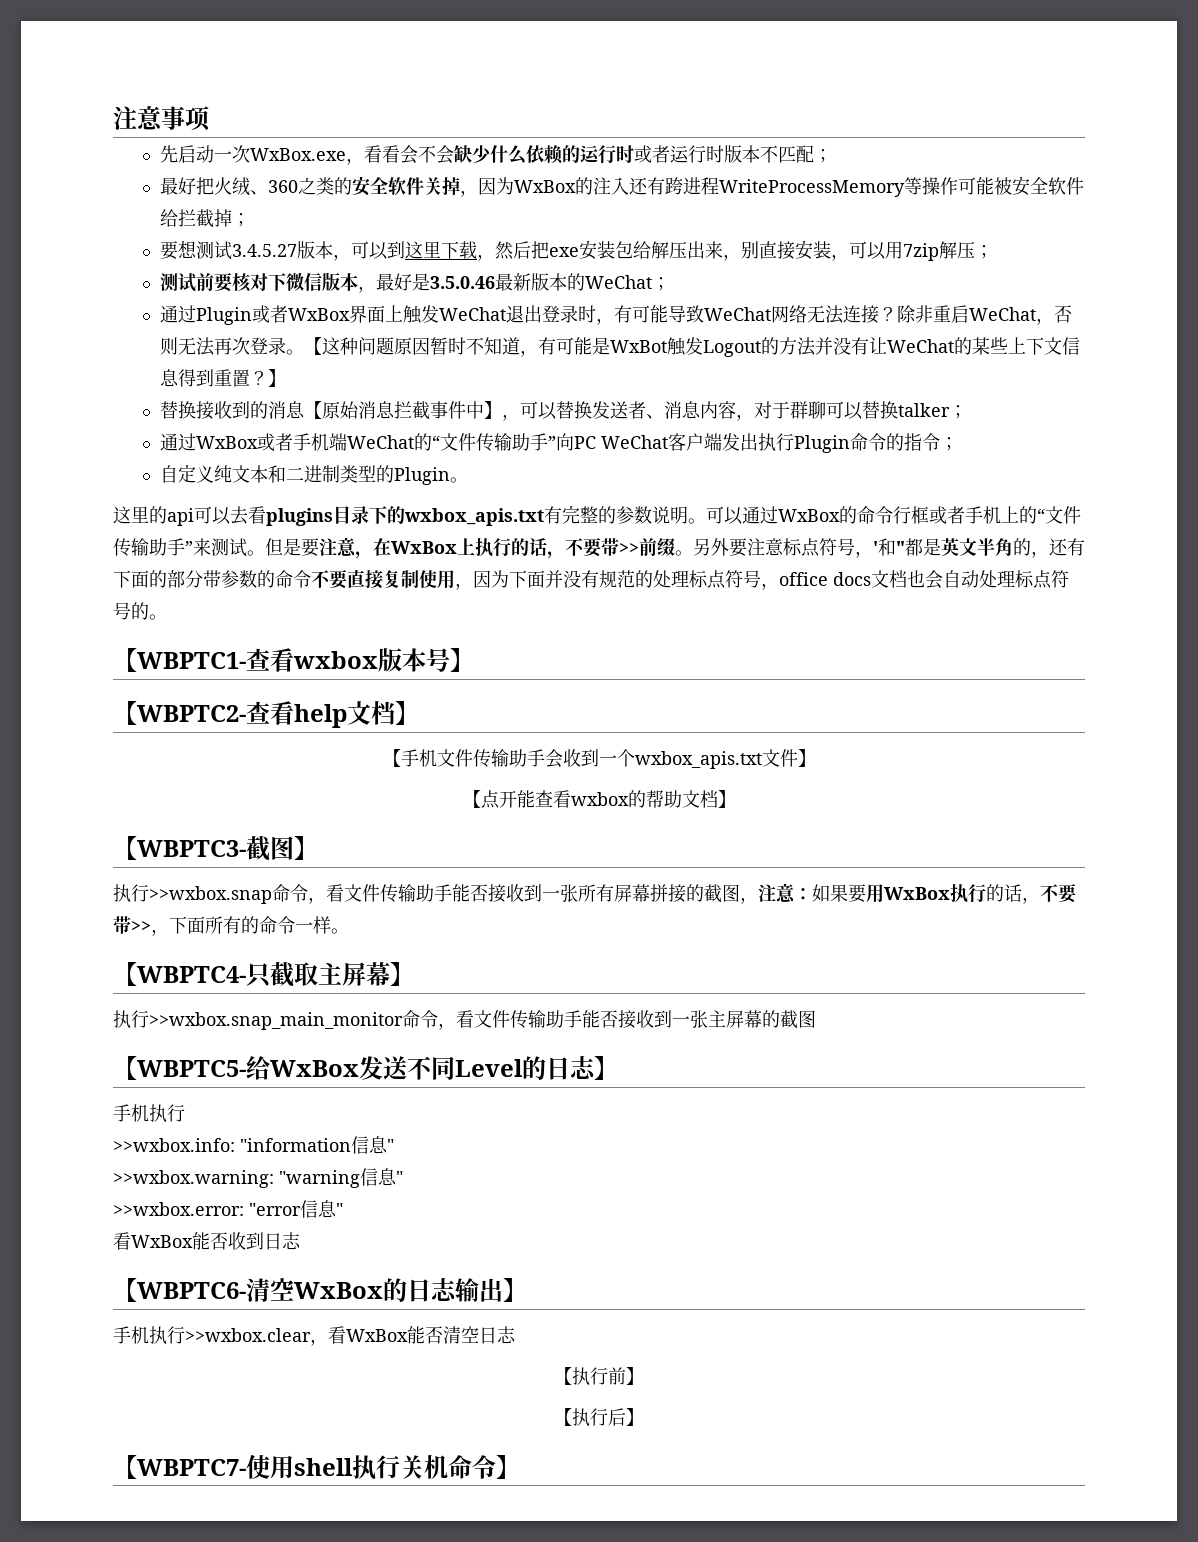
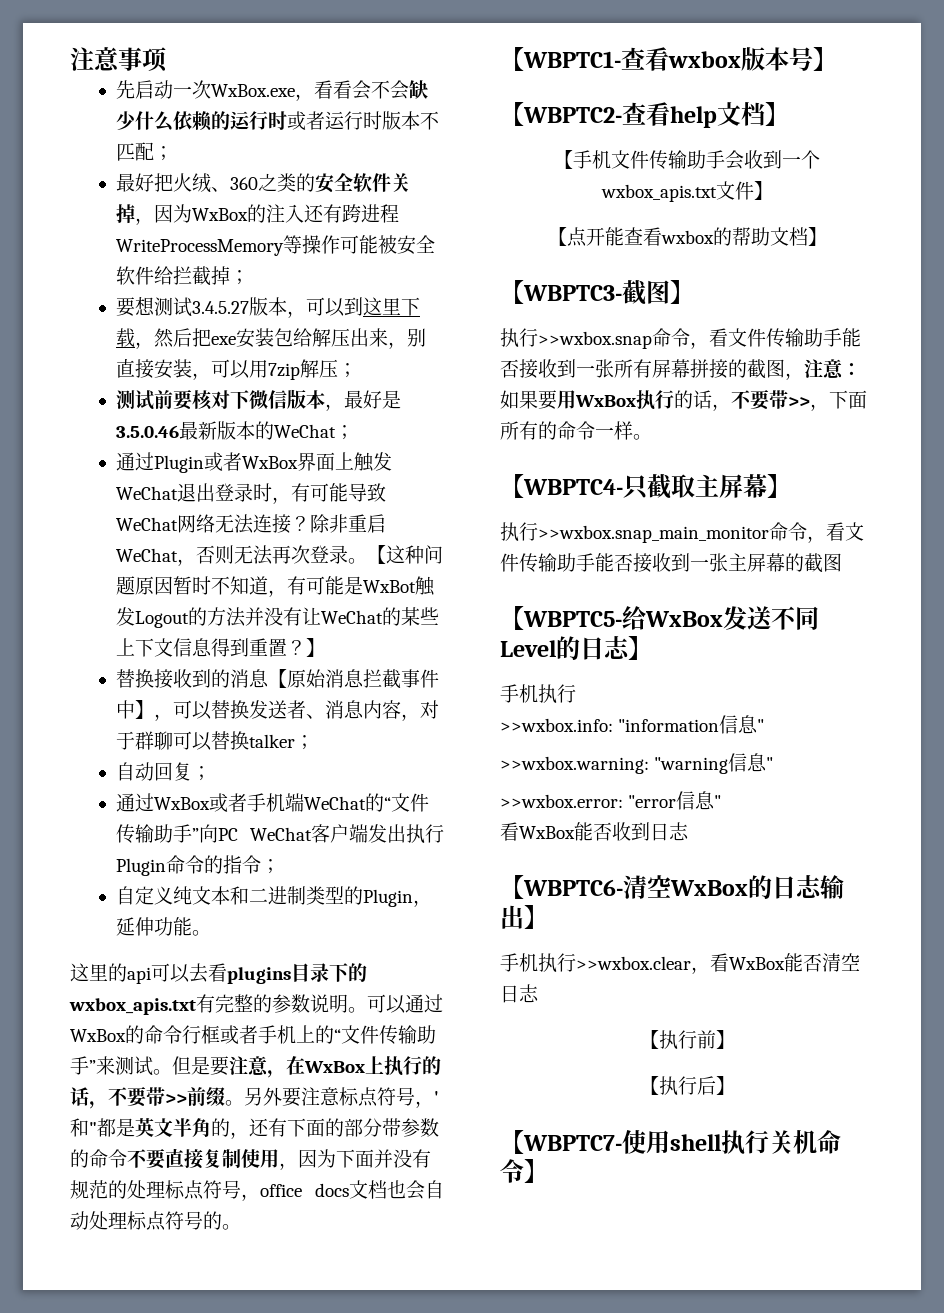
(967, 412) none -> [116,762,212,781] // 自动回复；
(450, 476) none -> [413,900,433,907] [116,917,193,936] ，延伸功能

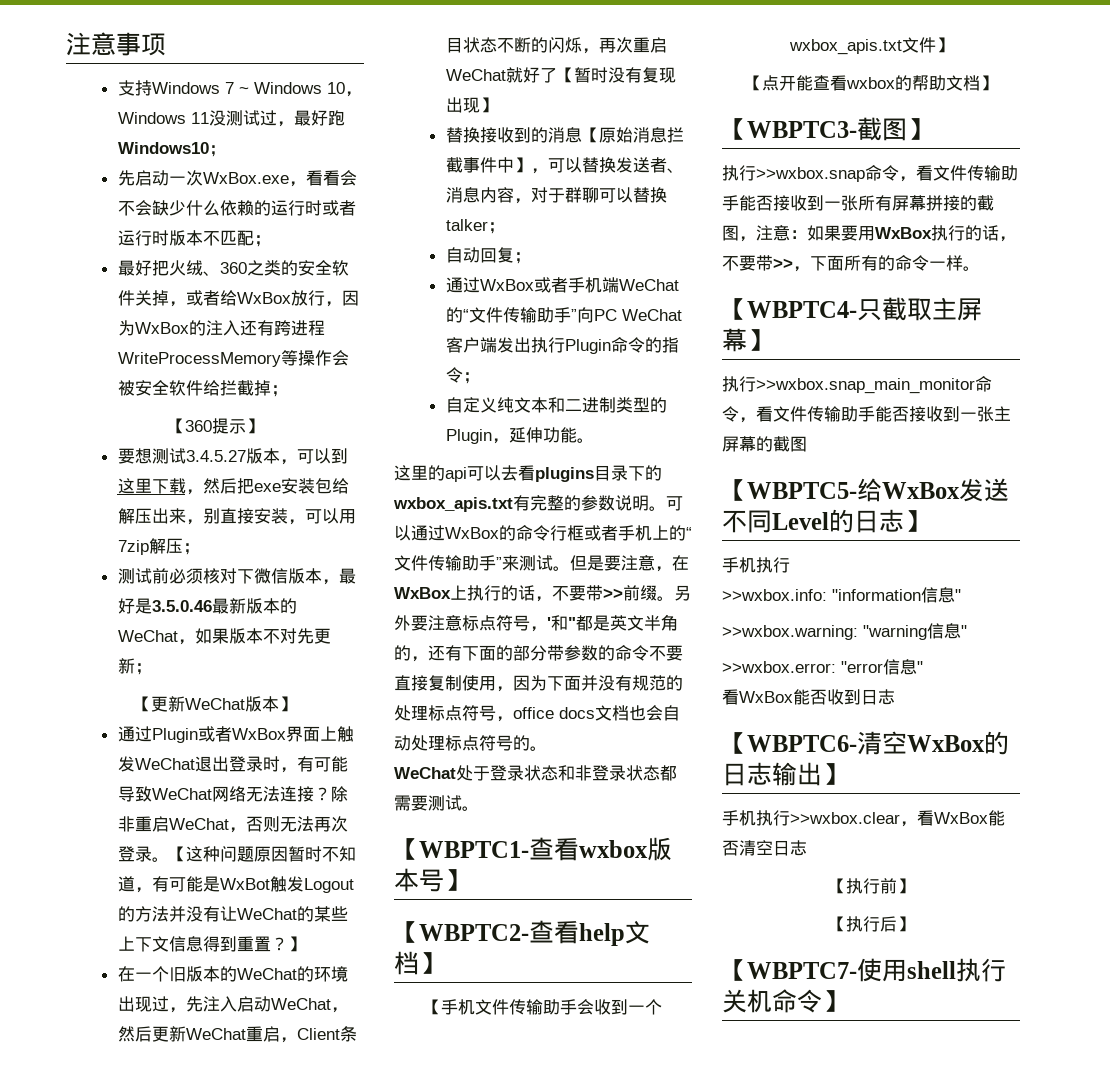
(168, 59) none -> [117,80,362,97] [117,110,345,127] [117,142,226,157] // 支持Windows 7 ~ Windows 10，Windows 11没测试过，最好跑Windows10；
(155, 221) none -> [185,290,342,307] 或者给WxBox放行，
[340,235,379,254] 可能 -> [331,350,349,366] 会
(250, 277) none -> [167,418,263,434] // 【360提示】
[173,390,194,410] 要 -> [168,568,203,584] 必须
[335,425,355,440] ； -> [177,628,331,645] [117,658,152,675] [134,696,296,712] ，如果版本不对先更新； // 【更新WeChat版本】
(326, 647) none -> [117,966,348,982] [117,996,348,1013] [117,1026,357,1043] [445,37,667,54] [445,67,676,83] [445,97,497,113] // 在一个旧版本的WeChat的环境出现过，先注入启动WeChat，然后更新WeChat重启，Client条目状态不断的闪烁，再次重启WeChat就好了【暂时没有复现出现】
(241, 1227) none -> [394,765,677,781] [394,795,479,811] // WeChat处于登录状态和非登录状态都需要测试。

